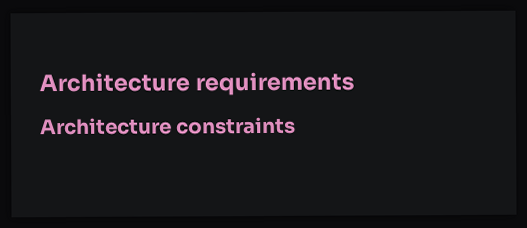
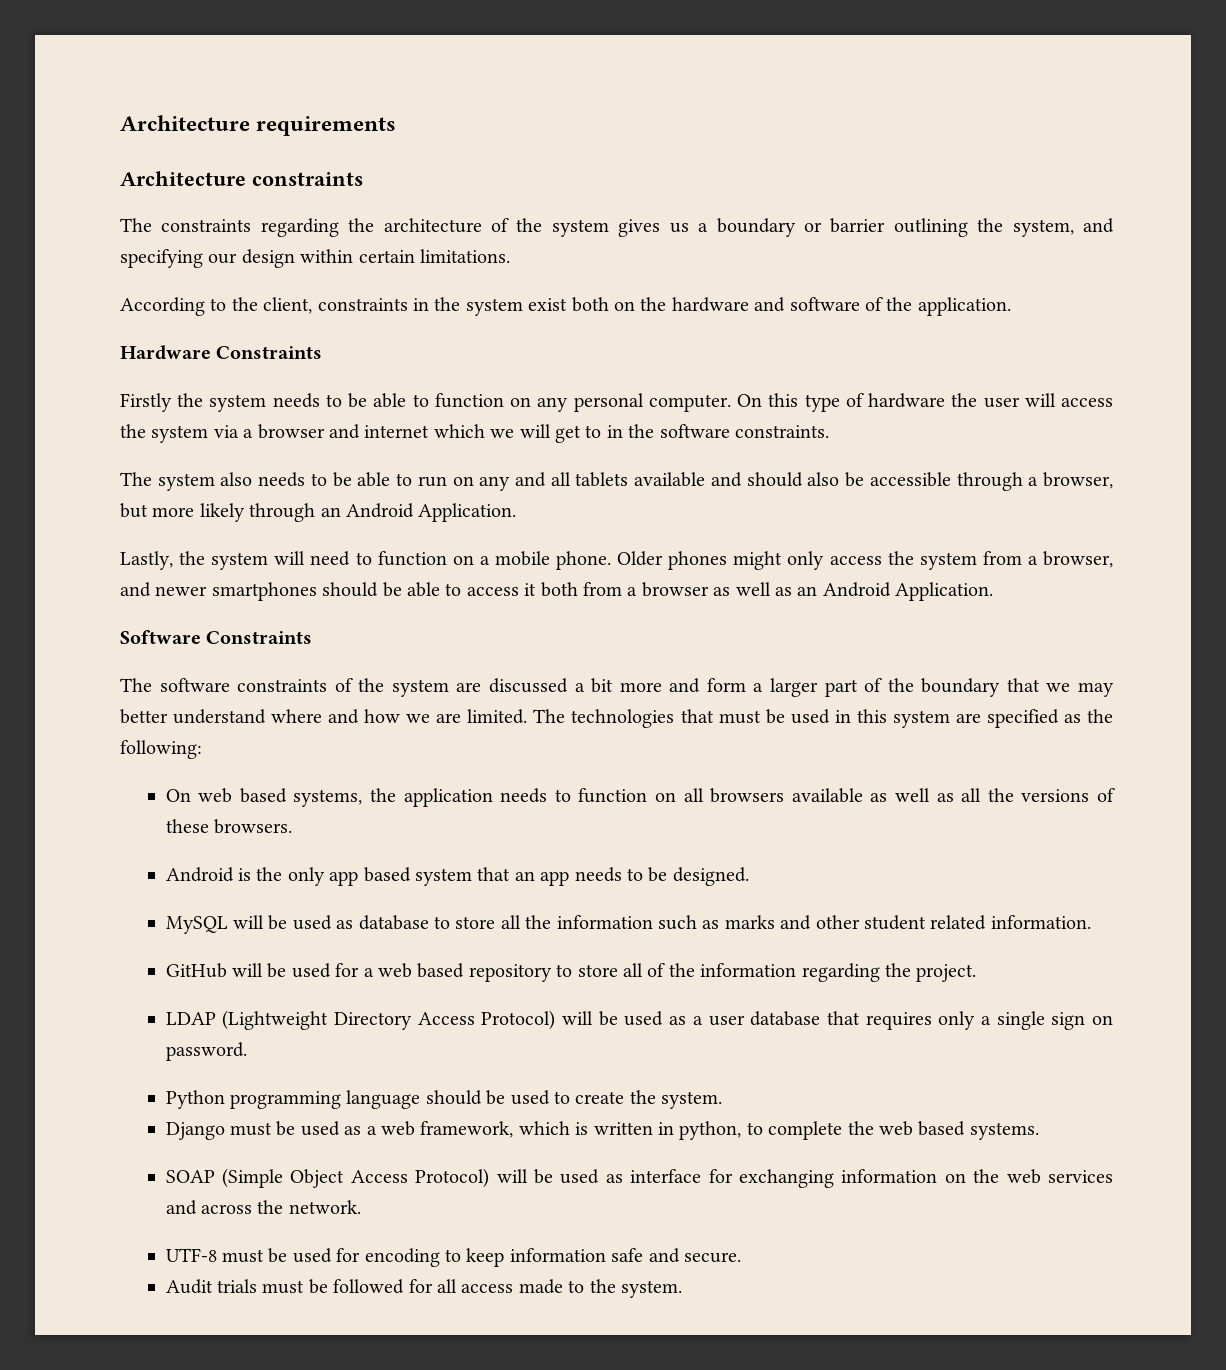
(297, 125) none -> [120,218,1114,237] [120,249,510,268] [120,297,1011,316] [120,345,323,360] [120,393,1113,412] [120,424,829,443] [120,472,1114,491] [120,503,517,522] [120,551,1114,570] [120,582,994,601] [120,630,313,644] [120,678,1114,697] [120,709,1113,728] [120,740,202,759] [165,788,1115,807] [165,819,293,834] [165,867,749,886] [165,915,1091,934] [165,963,977,982] [165,1010,1113,1030] [165,1042,247,1061] [165,1090,723,1109] [165,1121,1039,1140] [165,1168,1114,1188] [165,1200,361,1215] [165,1248,742,1267] [165,1279,683,1298] // The constraints regarding the architecture of the system gives us a boundary or barrier outlining the system, and specifying our design within certain limitations. // According to the client, constraints in the system exist both on the hardware and software of the application. // Hardware Constraints // Firstly the system needs to be able to function on any personal computer. On this type of hardware the user will access the system via a browser and internet which we will get to in the software constraints. // The system also needs to be able to run on any and all tablets available and should also be accessible through a browser, but more likely through an Android Application. // Lastly, the system will need to function on a mobile phone. Older phones might only access the system from a browser, and newer smartphones should be able to access it both from a browser as well as an Android Application. // Software Constraints // The software constraints of the system are discussed a bit more and form a larger part of the boundary that we may better understand where and how we are limited. The technologies that must be used in this system are specified as the following: // On web based systems, the application needs to function on all browsers available as well as all the versions of these browsers. // Android is the only app based system that an app needs to be designed. // MySQL will be used as database to store all the information such as marks and other student related information. // GitHub will be used for a web based repository to store all of the information regarding the project. // LDAP (Lightweight Directory Access Protocol) will be used as a user database that requires only a single sign on password. // Python programming language should be used to create the system. // Django must be used as a web framework, which is written in python, to complete the web based systems. // SOAP (Simple Object Access Protocol) will be used as interface for exchanging information on the web services and across the network. // UTF-8 must be used for encoding to keep information safe and secure. // Audit trials must be followed for all access made to the system.

